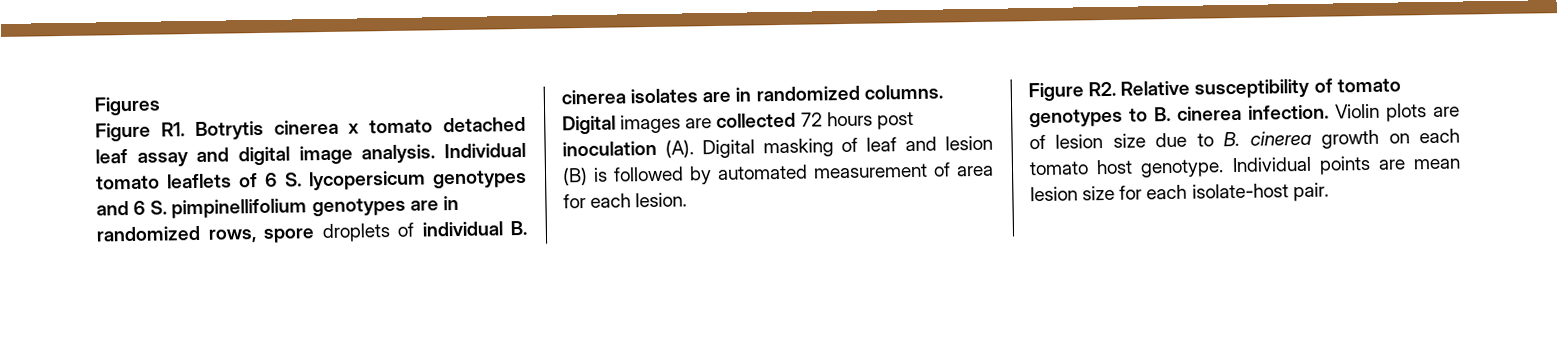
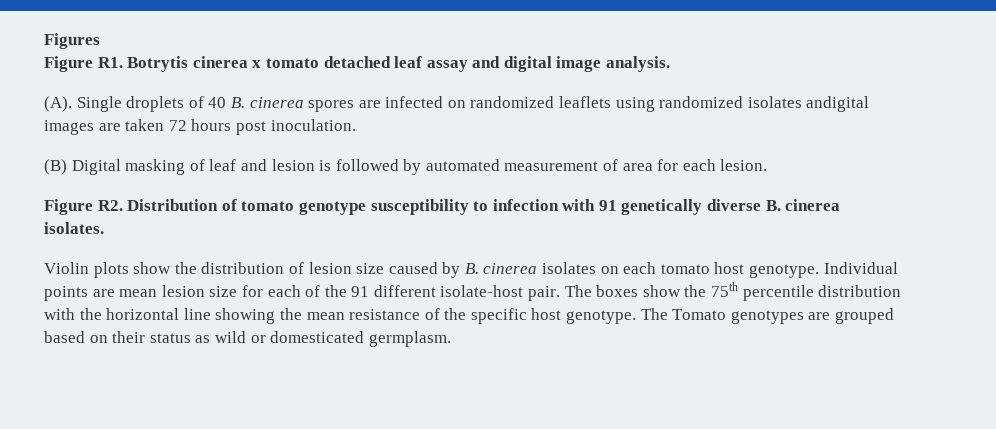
[444,142,526,159] [96,169,527,191] [96,195,459,219] [96,225,315,243] Individual tomato leaflets of 6 S. lycopersicum genotypes and 6 S. pimpinellifolium genotypes are in randomized rows, spore -> [44,96,122,112] // (A). Single
[421,220,527,237] [561,84,943,105] [562,115,616,135] individual B. cinerea isolates are in randomized columns. Digital -> [208,96,870,112] 40 B. cinerea spores are infected on randomized leaflets using randomized isolates andigital
[716,112,797,128] collected -> [125,119,165,131] taken
[562,139,694,158] inoculation (A). -> [270,119,356,131] [44,159,67,175] inoculation. // (B)
[562,166,588,186] (B) -> (315, 165) none
[1120,78,1401,99] [1029,104,1329,128] Relative susceptibility of tomato genotypes to B. cinerea infection. -> [127,199,841,215] [44,222,104,234] Distribution of tomato genotype susceptibility to infection with 91 genetically diverse B. cinerea isolates. //
[1433,106,1460,117] are -> [133,262,285,274] show the distribution
[1155,129,1380,149] due to B. cinerea growth -> [388,262,597,278] caused by B. cinerea isolates
[1191,182,1329,202] isolate-host pair. -> [305,282,902,301] [44,308,895,324] [44,331,451,347] of the 91 different isolate-host pair. The boxes show the 75th percentile distribution with the horizontal line showing the mean resistance of the specific host genotype. The Tomato genotypes are grouped based on their status as wild or domesticated germplasm.

